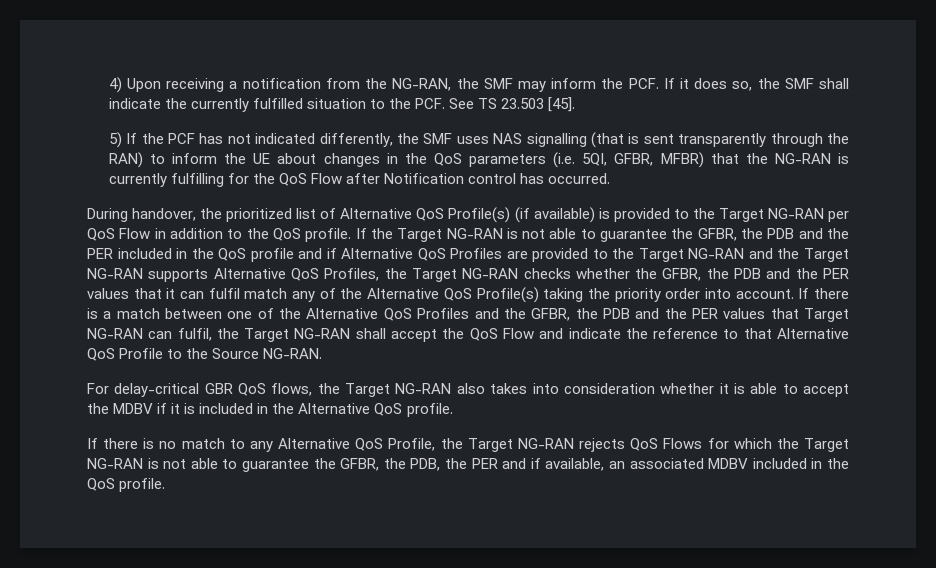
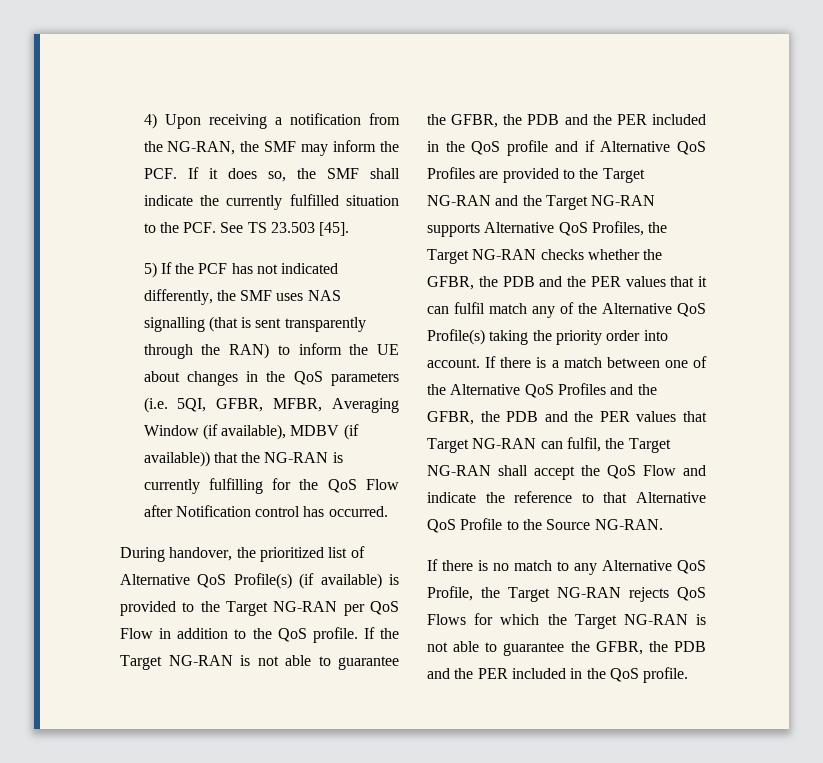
[660,152,704,168] MFBR) -> [273,398,399,413] [143,424,359,440] [143,451,210,467] MFBR, Averaging Window (if available), MDBV (if available))
[87,383,850,397] [87,403,453,417] // For delay-critical GBR QoS flows, the Target NG-RAN also takes into consideration whether it is able to accept the MDBV if it is included in the Alternative QoS profile. -> (663, 524) none
[410,458,749,471] PDB, the PER and if available, an associated MDBV -> [674,641,706,652] [427,668,508,679] PDB and the PER

